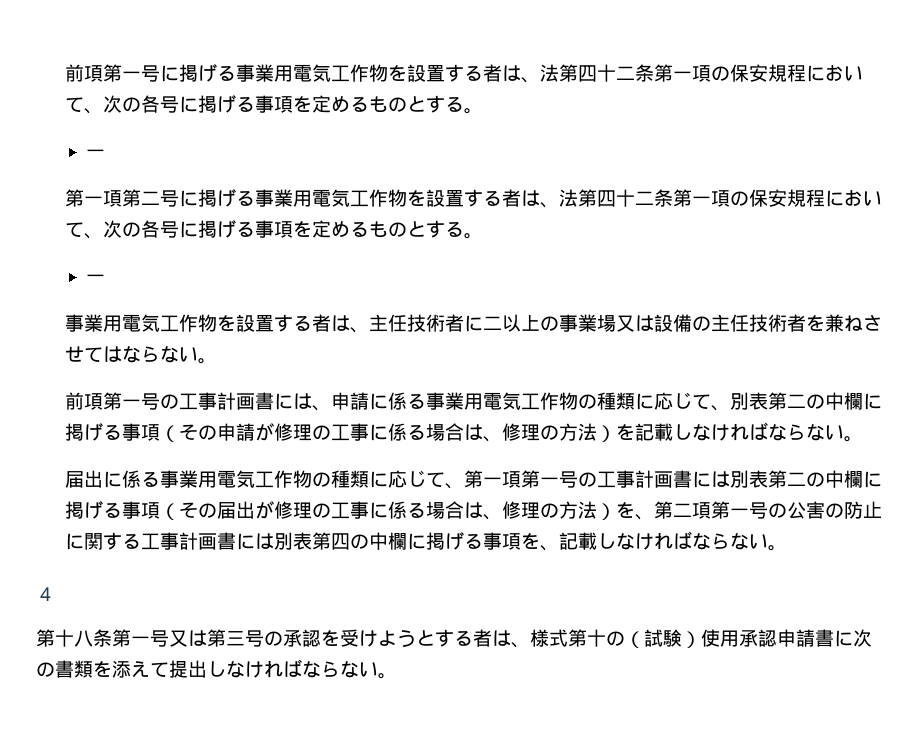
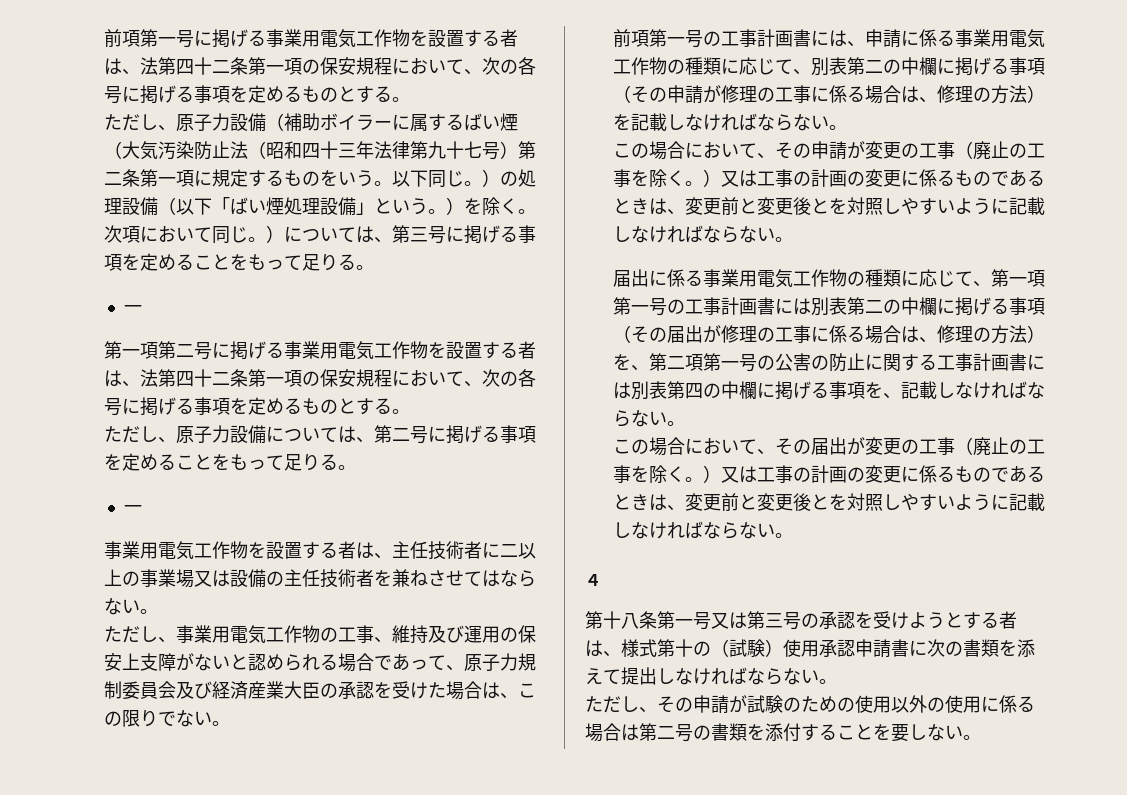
(483, 111) none -> [104,113,519,132] [104,141,537,160] [104,169,537,188] [104,197,537,216] [104,225,537,244] [104,253,375,271] // ただし、原子力設備（補助ボイラーに属するばい煙（大気汚染防止法（昭和四十三年法律第九十七号）第二条第一項に規定するものをいう。以下同じ。）の処理設備（以下「ばい煙処理設備」という。）を除く。次項において同じ。）については、第三号に掲げる事項を定めることをもって足りる。
(483, 236) none -> [104,425,537,444] [104,453,357,471] // ただし、原子力設備については、第二号に掲げる事項を定めることをもって足りる。
(217, 361) none -> [104,625,537,644] [104,653,537,672] [104,681,537,700] [104,709,231,727] // ただし、事業用電気工作物の工事、維持及び運用の保安上支障がないと認められる場合であって、原子力規制委員会及び経済産業大臣の承認を受けた場合は、この限りでない。
(863, 439) none -> [613,141,1046,160] [613,169,1046,187] [613,197,1046,215] [613,225,794,243] // この場合において、その申請が変更の工事（廃止の工事を除く。）又は工事の計画の変更に係るものであるときは、変更前と変更後とを対照しやすいように記載しなければならない。
(787, 548) none -> [613,437,1046,456] [613,465,1046,483] [613,493,1046,511] [613,521,794,539] // この場合において、その届出が変更の工事（廃止の工事を除く。）又は工事の計画の変更に係るものであるときは、変更前と変更後とを対照しやすいように記載しなければならない。
(397, 676) none -> [585,695,1035,714] [585,723,981,742] // ただし、その申請が試験のための使用以外の使用に係る場合は第二号の書類を添付することを要しない。

